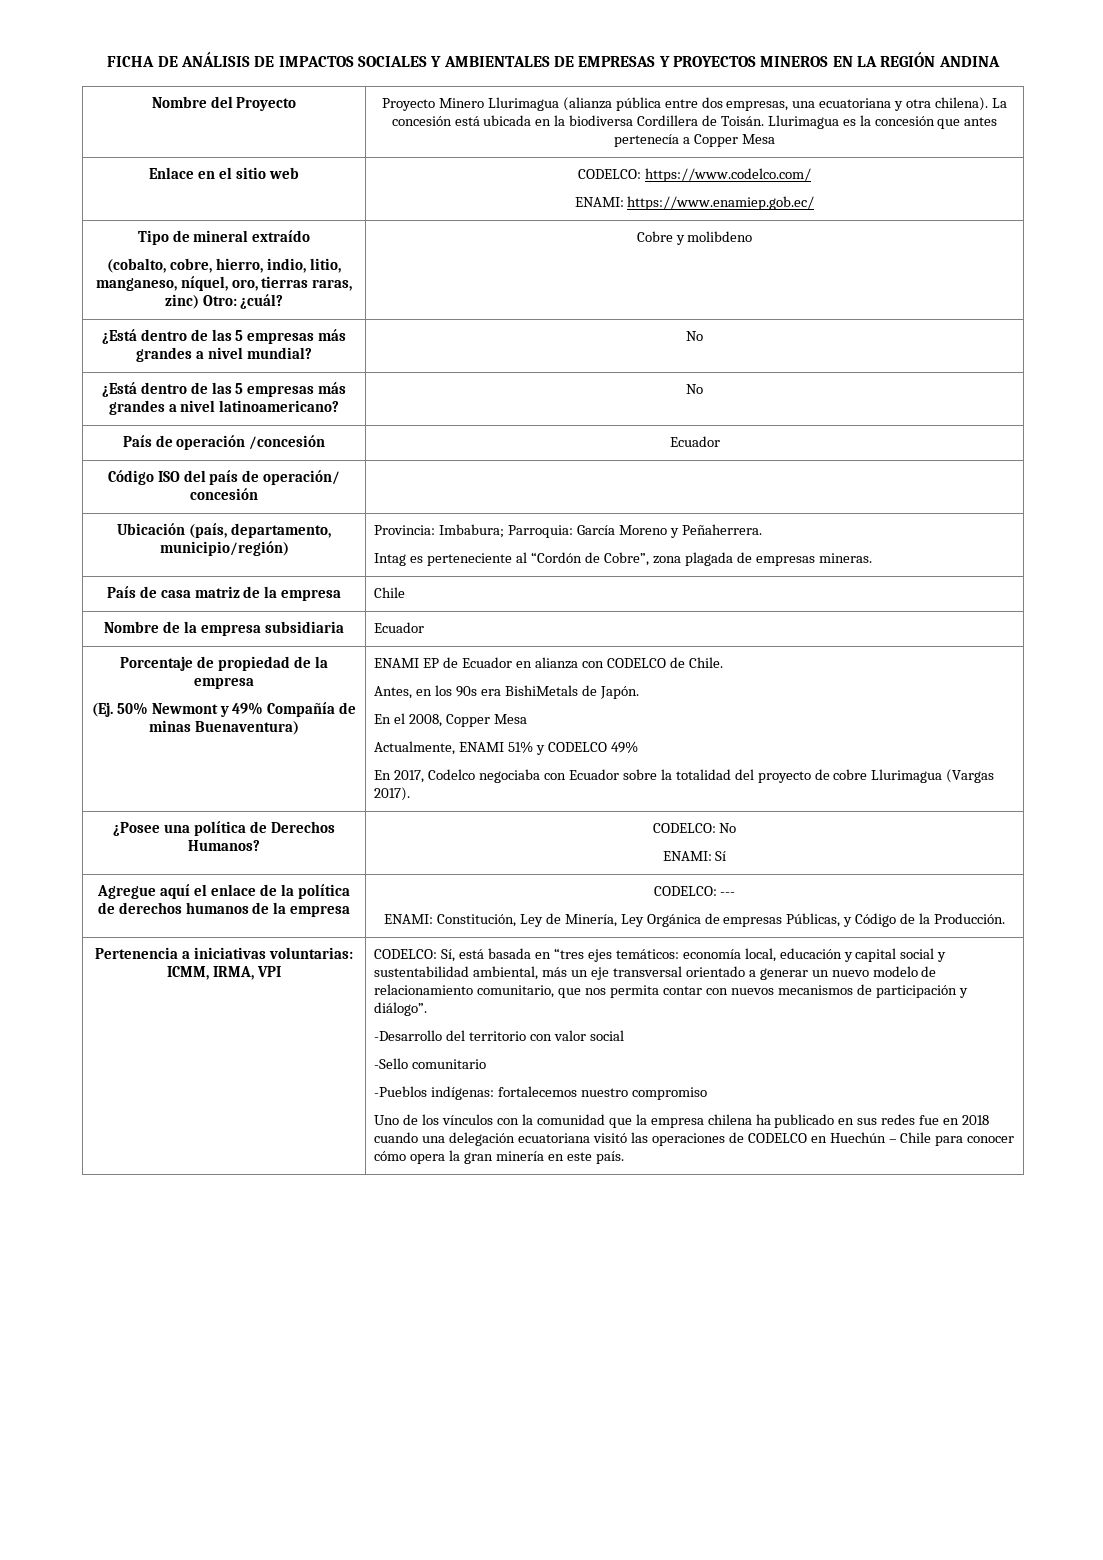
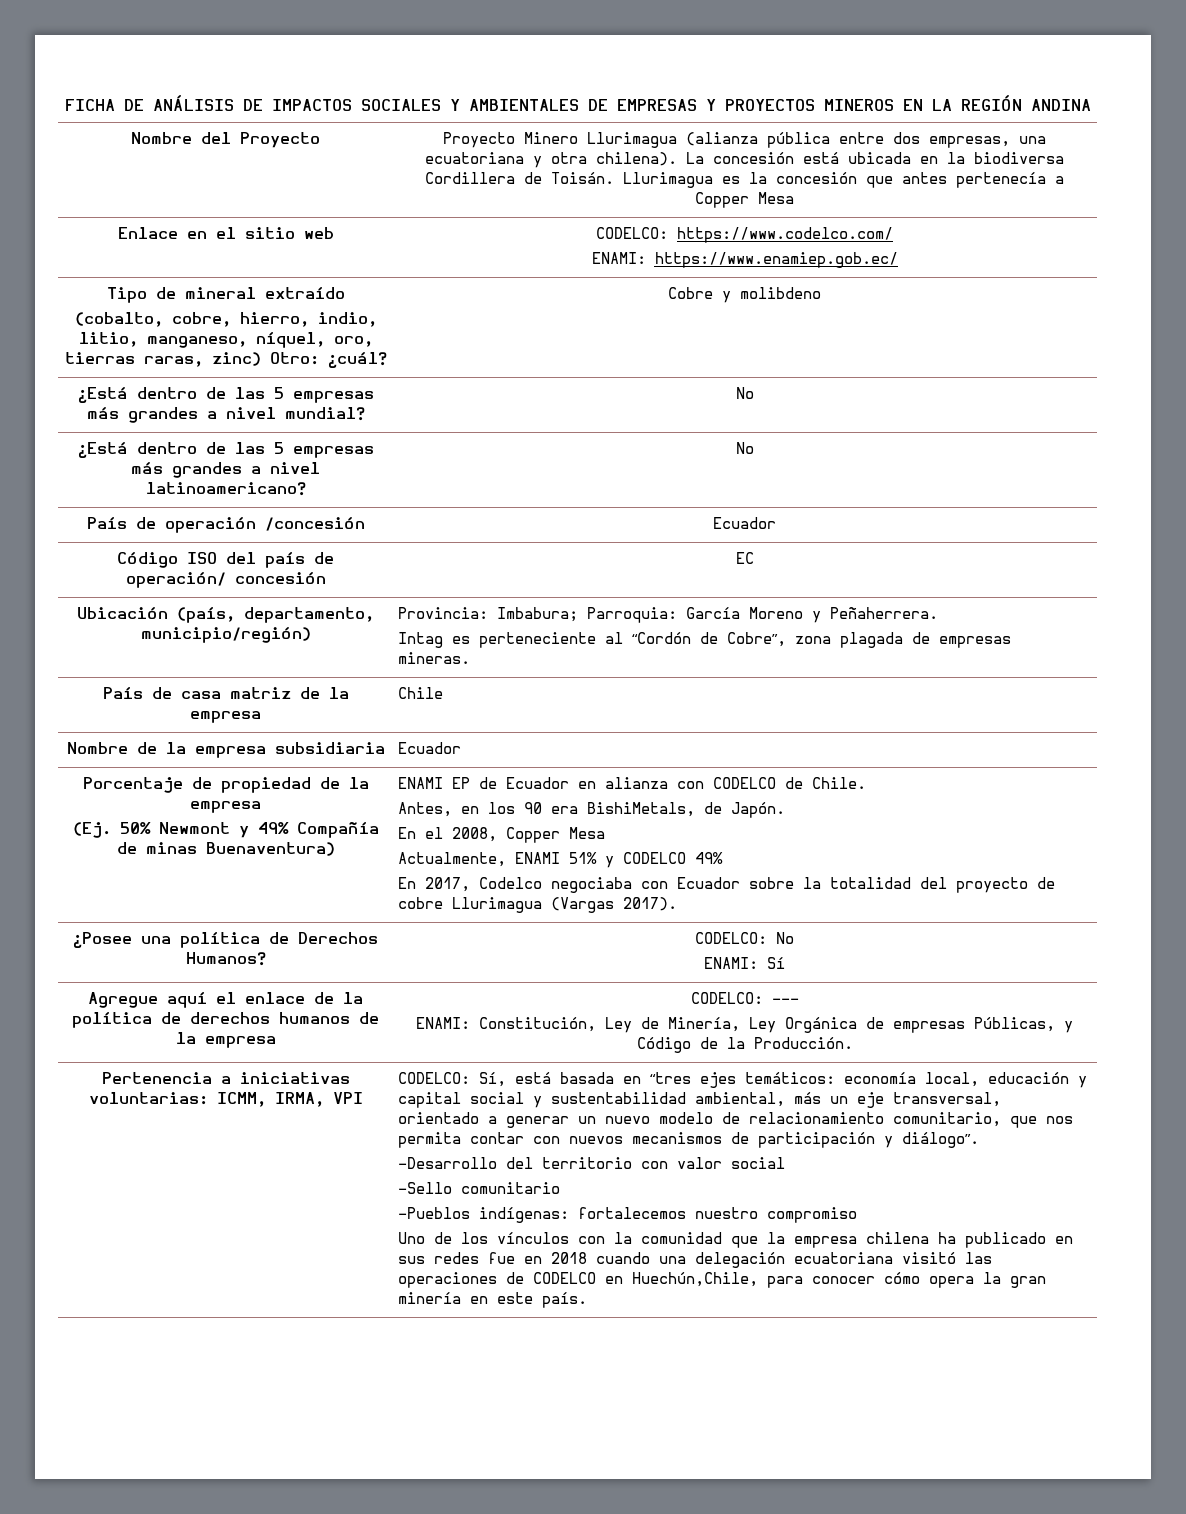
(258, 494) none -> [735,552,754,564] EC
[456,685,579,697] 90s era BishiMetals -> [524,802,696,817] 90 era BishiMetals,
[613,966,683,977] transversal -> [893,1092,1002,1107] transversal,
[829,1132,932,1143] Huechún – Chile -> [632,1272,759,1287] Huechún,Chile,

